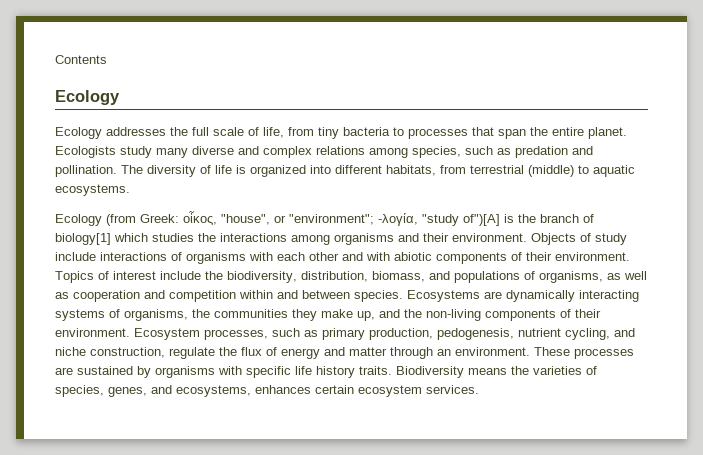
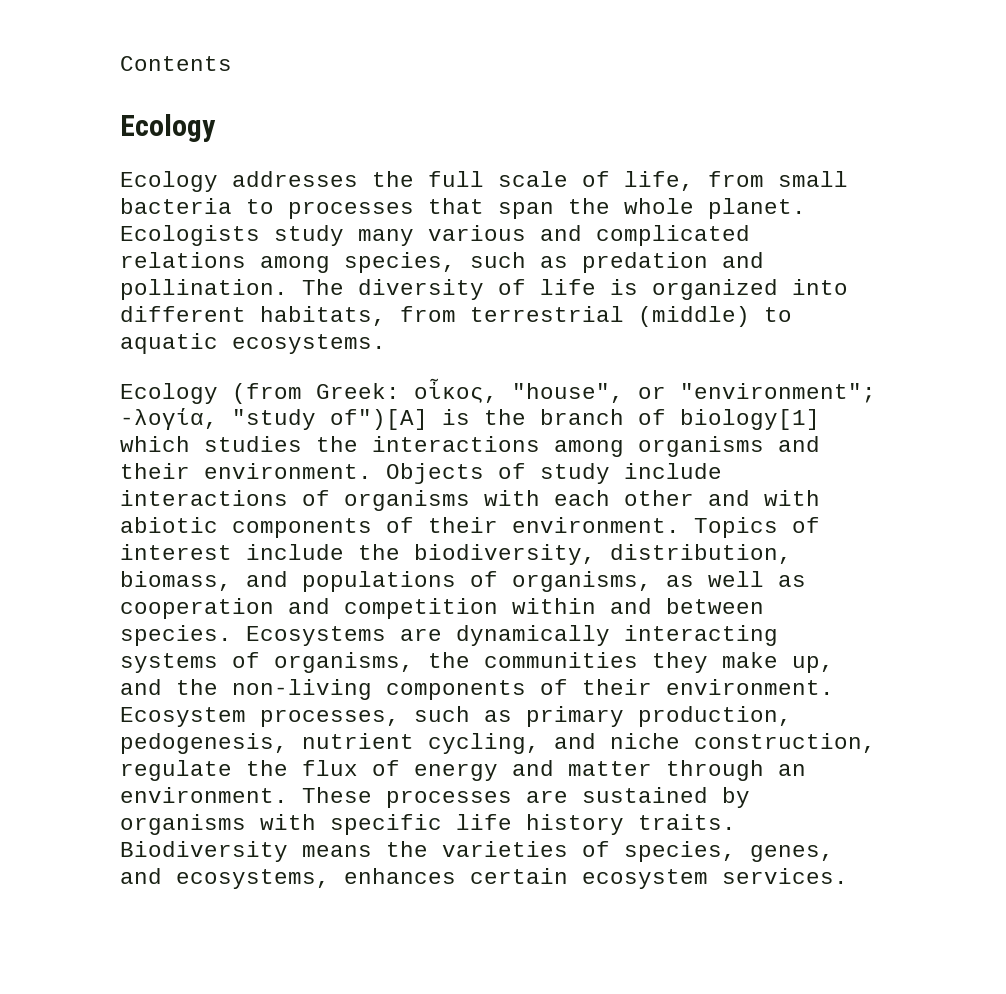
[318,127,339,139] tiny -> [778,171,848,187] small
[552,127,584,136] entire -> [624,198,694,214] whole
[192,146,312,158] diverse and complex -> [428,225,750,246] various and complicated

